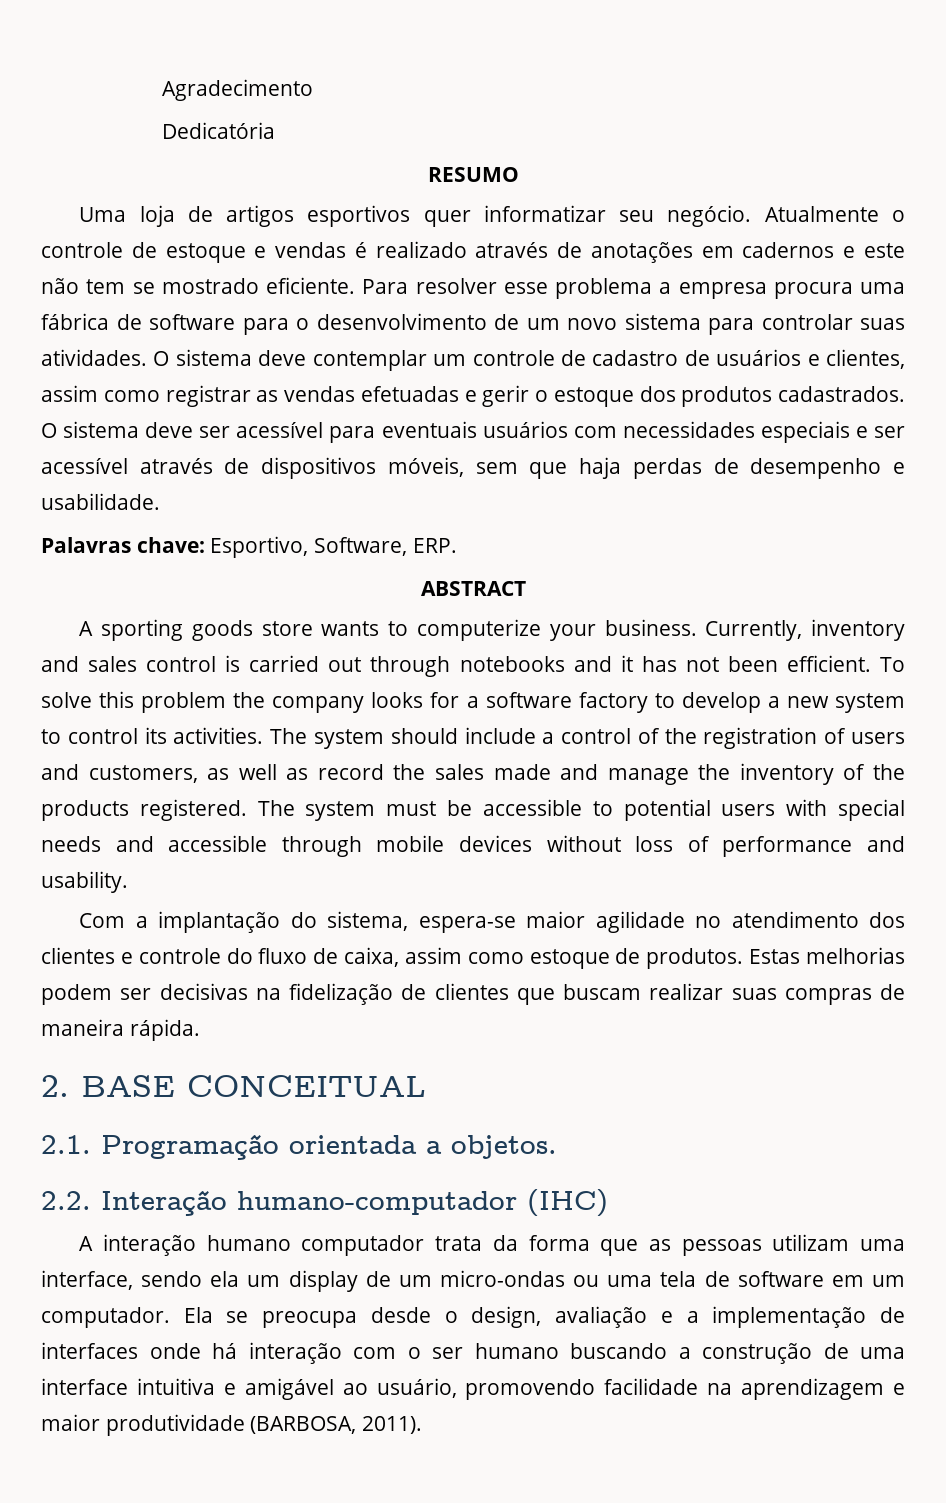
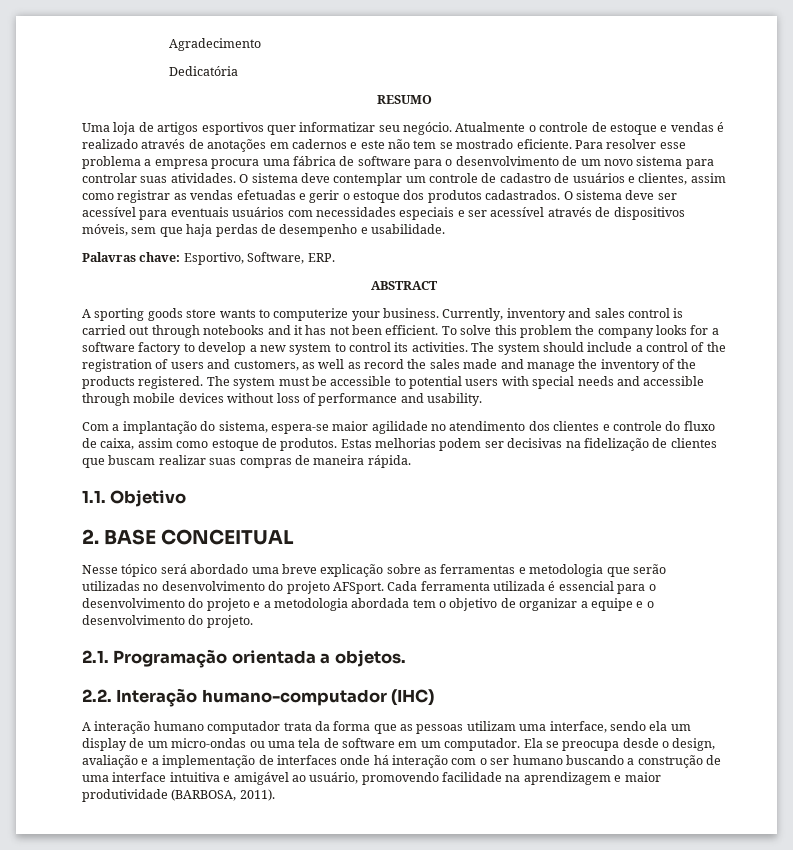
(200, 1030) none -> [82,490,187,507] // 1.1. Objetivo
(426, 1086) none -> [82,564,666,577] [82,581,656,594] [82,598,654,611] [82,615,253,628] // Nesse tópico será abordado uma breve explicação sobre as ferramentas e metodologia que serão utilizadas no desenvolvimento do projeto AFSport. Cada ferramenta utilizada é essencial para o desenvolvimento do projeto e a metodologia abordada tem o objetivo de organizar a equipe e o desenvolvimento do projeto.

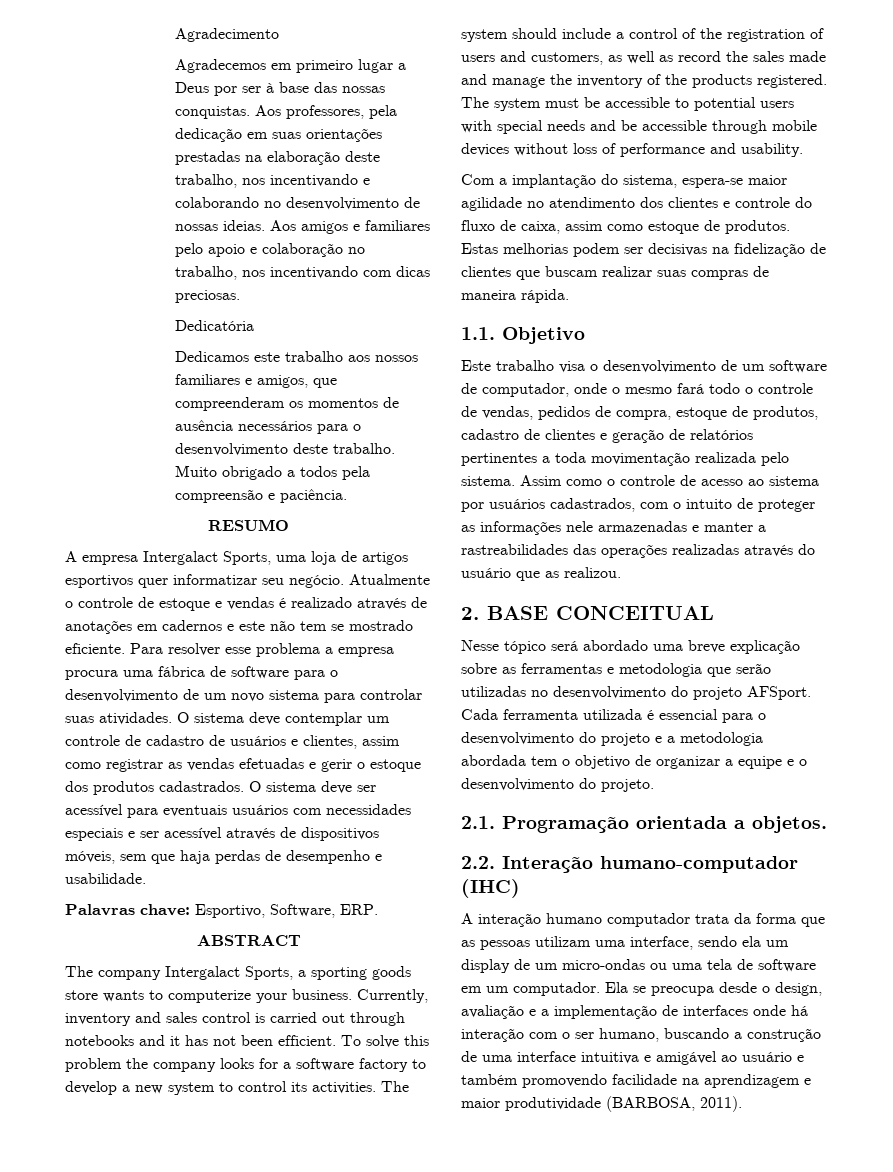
[169,66,239,76] [376,95,432,104] [82,123,110,132] Dedicatória // RESUMO // Uma -> [175,59,407,73] [175,82,386,96] [175,105,398,119] [175,128,383,142] [175,151,381,165] [175,174,371,188] [175,197,421,210] [175,220,431,234] [175,243,366,257] [175,266,431,280] [175,290,241,303] [175,320,255,331] [175,351,419,362] [175,374,338,388] [175,397,400,411] [175,420,362,434] [175,443,396,456] [175,465,371,480] [175,489,348,503] [208,519,289,531] [65,551,306,565] Agradecemos em primeiro lugar a Deus por ser à base das nossas conquistas. Aos professores, pela dedicação em suas orientações prestadas na elaboração deste trabalho, nos incentivando e colaborando no desenvolvimento de nossas ideias. Aos amigos e familiares pelo apoio e colaboração no trabalho, nos incentivando com dicas preciosas. // Dedicatória // Dedicamos este trabalho aos nossos familiares e amigos, que compreenderam os momentos de ausência necessários para o desenvolvimento deste trabalho. Muito obrigado a todos pela compreensão e paciência. // RESUMO // A empresa Intergalact Sports, uma
[82,309,91,318] A -> [65,966,306,980] The company Intergalact Sports, a
(640, 381) none -> [621,120,637,131] be
(187, 498) none -> [461,360,827,373] [461,383,813,397] [461,406,818,420] [461,429,753,443] [461,452,789,466] [461,475,819,486] [461,498,815,512] [461,521,766,535] [461,544,815,558] [461,567,621,581] // Este trabalho visa o desenvolvimento de um software de computador, onde o mesmo fará todo o controle de vendas, pedidos de compra, estoque de produtos, cadastro de clientes e geração de relatórios pertinentes a toda movimentação realizada pelo sistema. Assim como o controle de acesso ao sistema por usuários cadastrados, com o intuito de proteger as informações nele armazenadas e manter a rastreabilidades das operações realizadas através do usuário que as realizou.
[512,755,563,765] humano -> [599,1028,659,1042] humano,
[309,772,359,784] usuário, -> [742,1052,804,1062] [461,1074,518,1085] usuário e também

